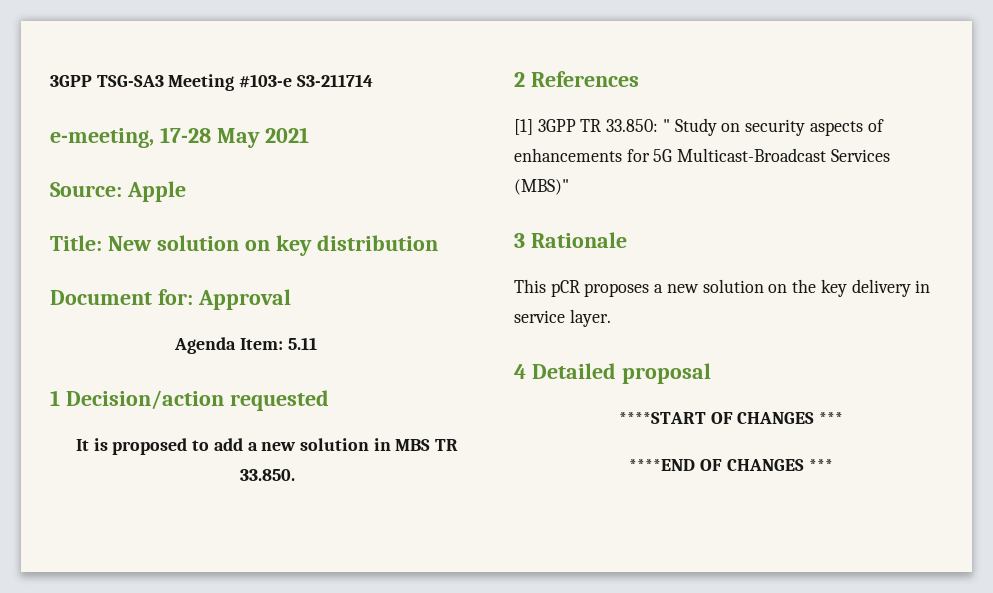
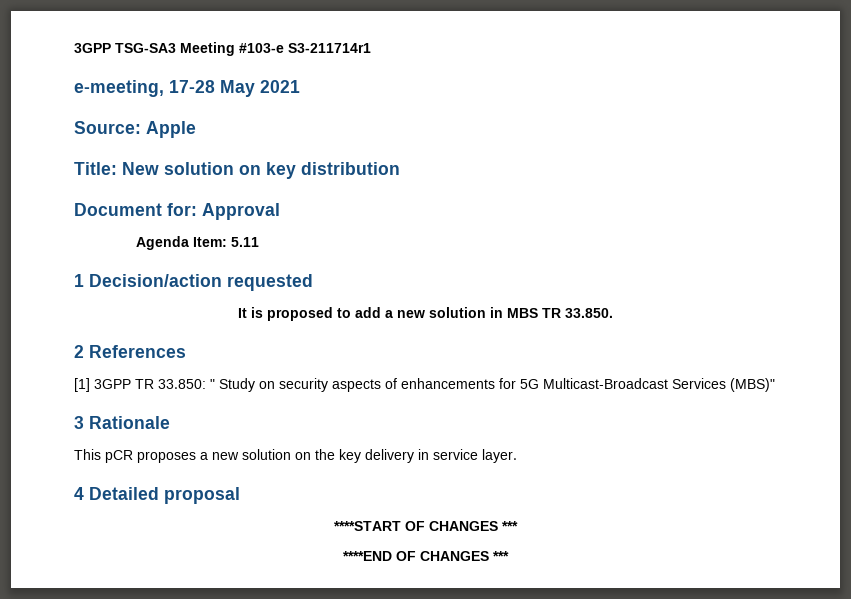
[296,74,373,87] S3-211714 -> [288,43,371,53] S3-211714r1

